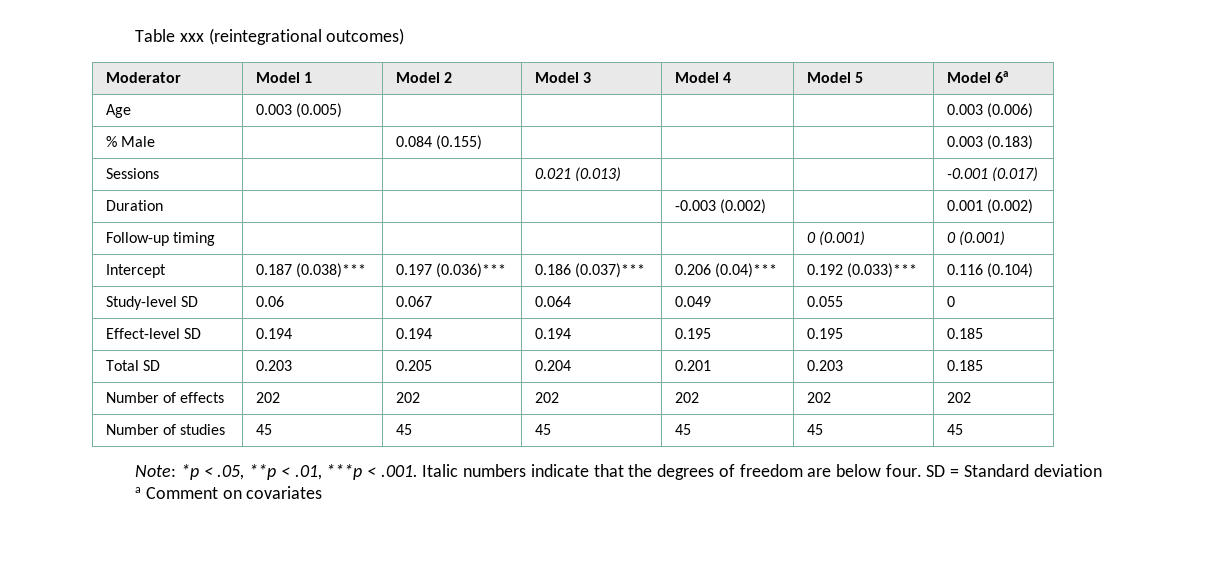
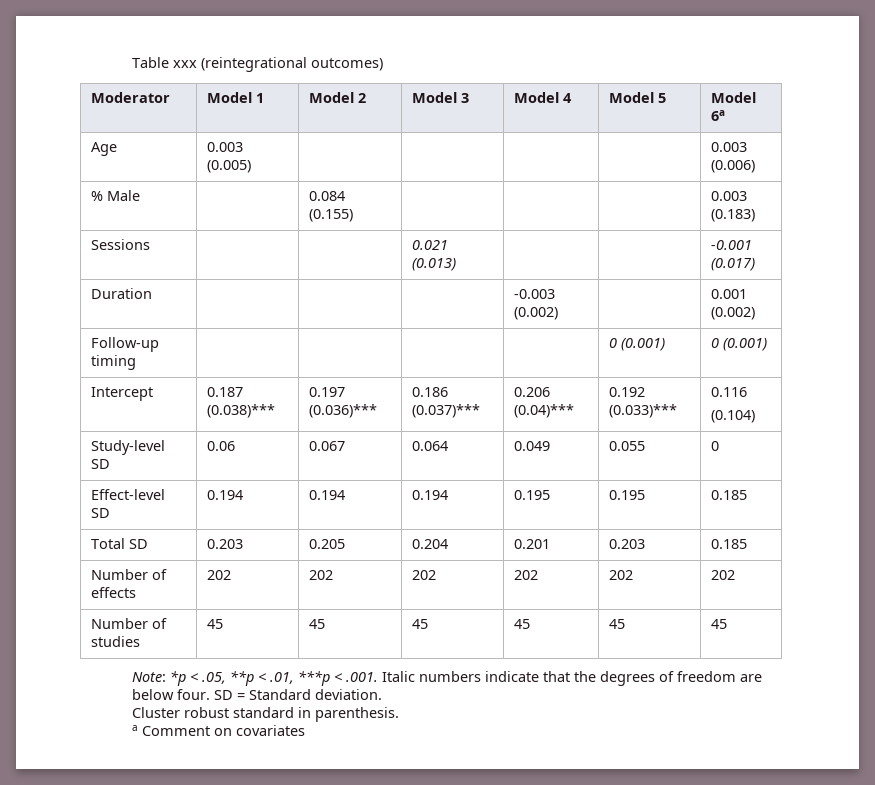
(983, 269) none -> (747, 392) //
[1033,464,1102,477] deviation -> [315,689,383,700] [132,707,400,722] deviation. // Cluster robust standard in parenthesis.

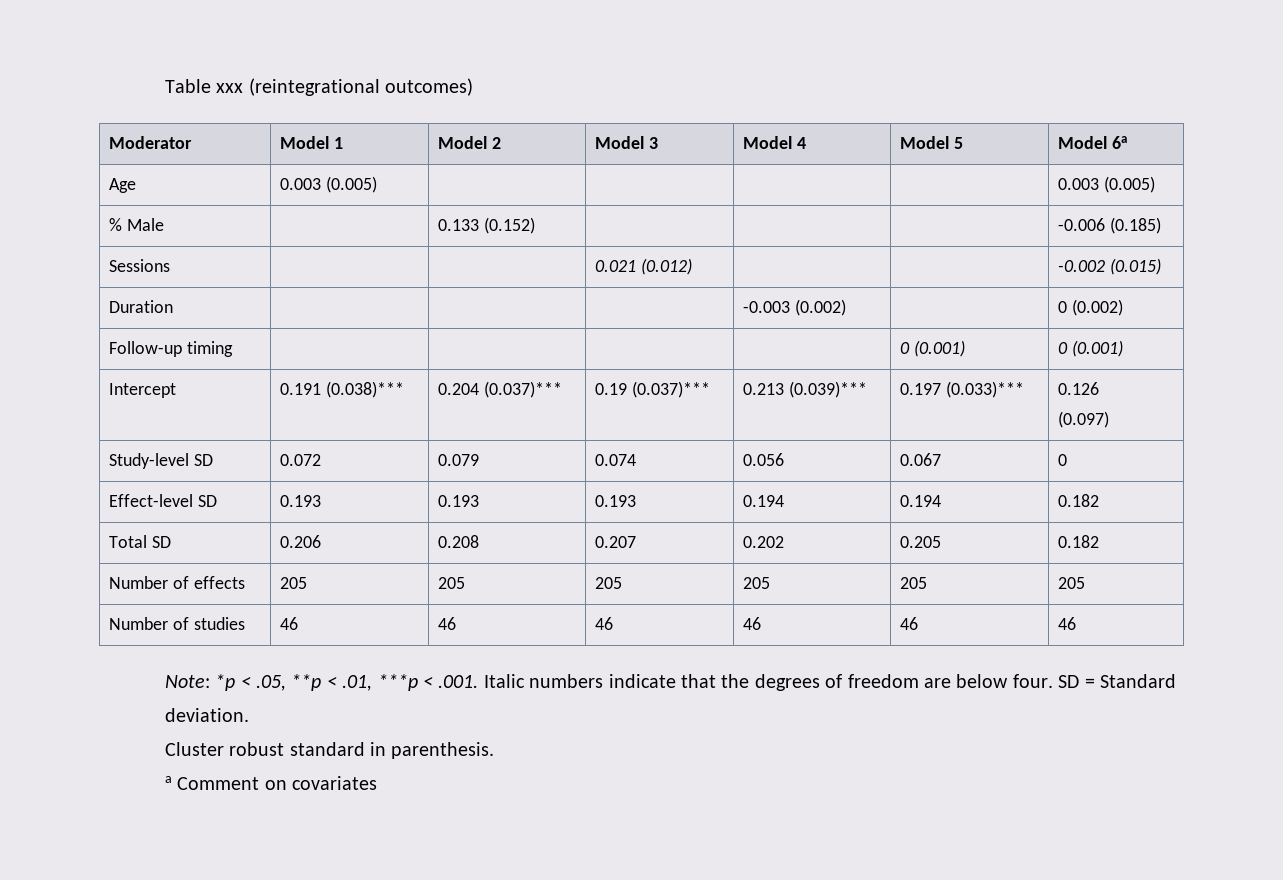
[710,160,755,173] (0.006) -> [1104,176,1156,193] (0.005)
[308,191,345,201] [308,209,353,222] [710,191,747,201] [710,209,755,222] 0.084 (0.155) | | | | 0.003 (0.183) -> [438,217,536,234] [1058,217,1162,234] 0.133 (0.152) | | | | -0.006 (0.185)
[411,258,456,271] [710,240,752,250] [710,258,755,271] (0.013) | | | -0.001 (0.017) -> [641,258,693,275] [1058,258,1162,275] (0.012) | | | -0.002 (0.015)
[710,289,747,299] 0.001 -> [1058,301,1068,313] 0
[206,387,243,397] 0.187 -> [280,383,322,395] 0.191
[308,387,345,397] [308,404,377,418] [411,387,448,397] [411,404,480,418] [513,387,550,397] [513,404,574,418] [608,387,645,397] 0.197 (0.036)*** | 0.186 (0.037)*** | 0.206 (0.04)*** | 0.192 -> [438,381,563,398] [595,381,711,398] [743,381,868,398] [900,383,942,395] 0.204 (0.037)*** | 0.19 (0.037)*** | 0.213 (0.039)*** | 0.197
[710,387,747,397] [710,410,755,423] 0.116 // (0.104) -> [1058,382,1100,395] [1058,411,1110,428] 0.126 // (0.097)
[206,441,235,451] [308,441,345,451] [411,441,448,451] [513,441,550,451] [608,441,645,451] 0.06 | 0.067 | 0.064 | 0.049 | 0.055 -> [280,454,322,466] [438,454,480,466] [595,454,637,466] [743,453,785,466] [900,453,942,466] 0.072 | 0.079 | 0.074 | 0.056 | 0.067
[206,490,243,500] [308,490,345,500] [411,490,448,500] [513,490,550,500] [608,490,645,500] [710,490,747,500] 0.194 | 0.194 | 0.194 | 0.195 | 0.195 | 0.185 -> [280,495,322,507] [438,495,480,507] [595,495,637,507] [743,495,785,507] [900,495,942,507] [1058,494,1100,507] 0.193 | 0.193 | 0.193 | 0.194 | 0.194 | 0.182
[206,539,243,549] [308,539,345,549] [411,539,448,549] [513,539,550,549] [608,539,645,549] [710,539,747,549] [90,569,167,580] [90,587,136,598] [206,570,231,580] [308,570,333,580] [411,570,436,580] [513,570,538,580] [608,570,633,580] [710,570,735,580] [90,618,167,629] [90,636,140,647] [206,619,223,629] [308,619,325,629] [411,619,428,629] [513,619,530,629] [608,619,625,629] [710,619,727,629] 0.203 | 0.205 | 0.204 | 0.201 | 0.203 | 0.185 // Number of effects | 202 | 202 | 202 | 202 | 202 | 202 // Number of studies | 45 | 45 | 45 | 45 | 45 | 45 -> [280,535,322,548] [438,535,480,548] [595,536,637,548] [743,536,785,548] [900,536,942,548] [1058,535,1100,548] [109,576,246,589] [280,577,308,589] [438,577,466,589] [595,577,623,589] [743,577,771,589] [900,577,928,589] [1058,577,1086,589] [109,617,246,630] [280,617,299,630] [438,617,457,630] [595,617,614,630] [743,617,762,630] [900,617,919,630] [1058,617,1077,630] 0.206 | 0.208 | 0.207 | 0.202 | 0.205 | 0.182 // Number of effects | 205 | 205 | 205 | 205 | 205 | 205 // Number of studies | 46 | 46 | 46 | 46 | 46 | 46

